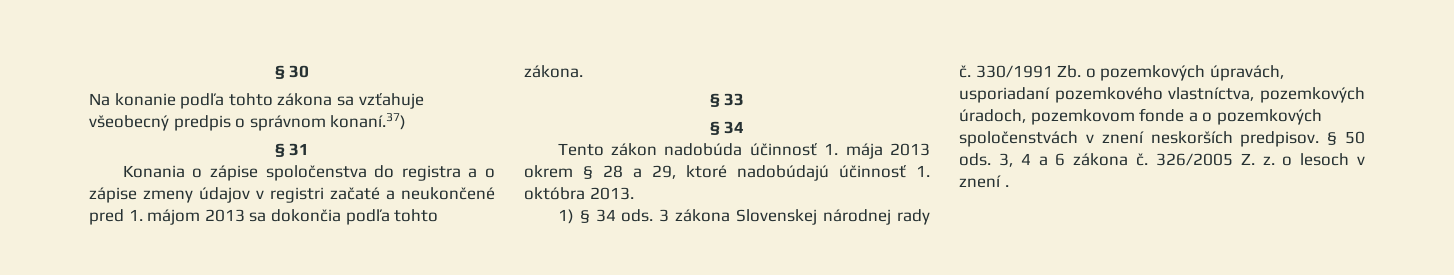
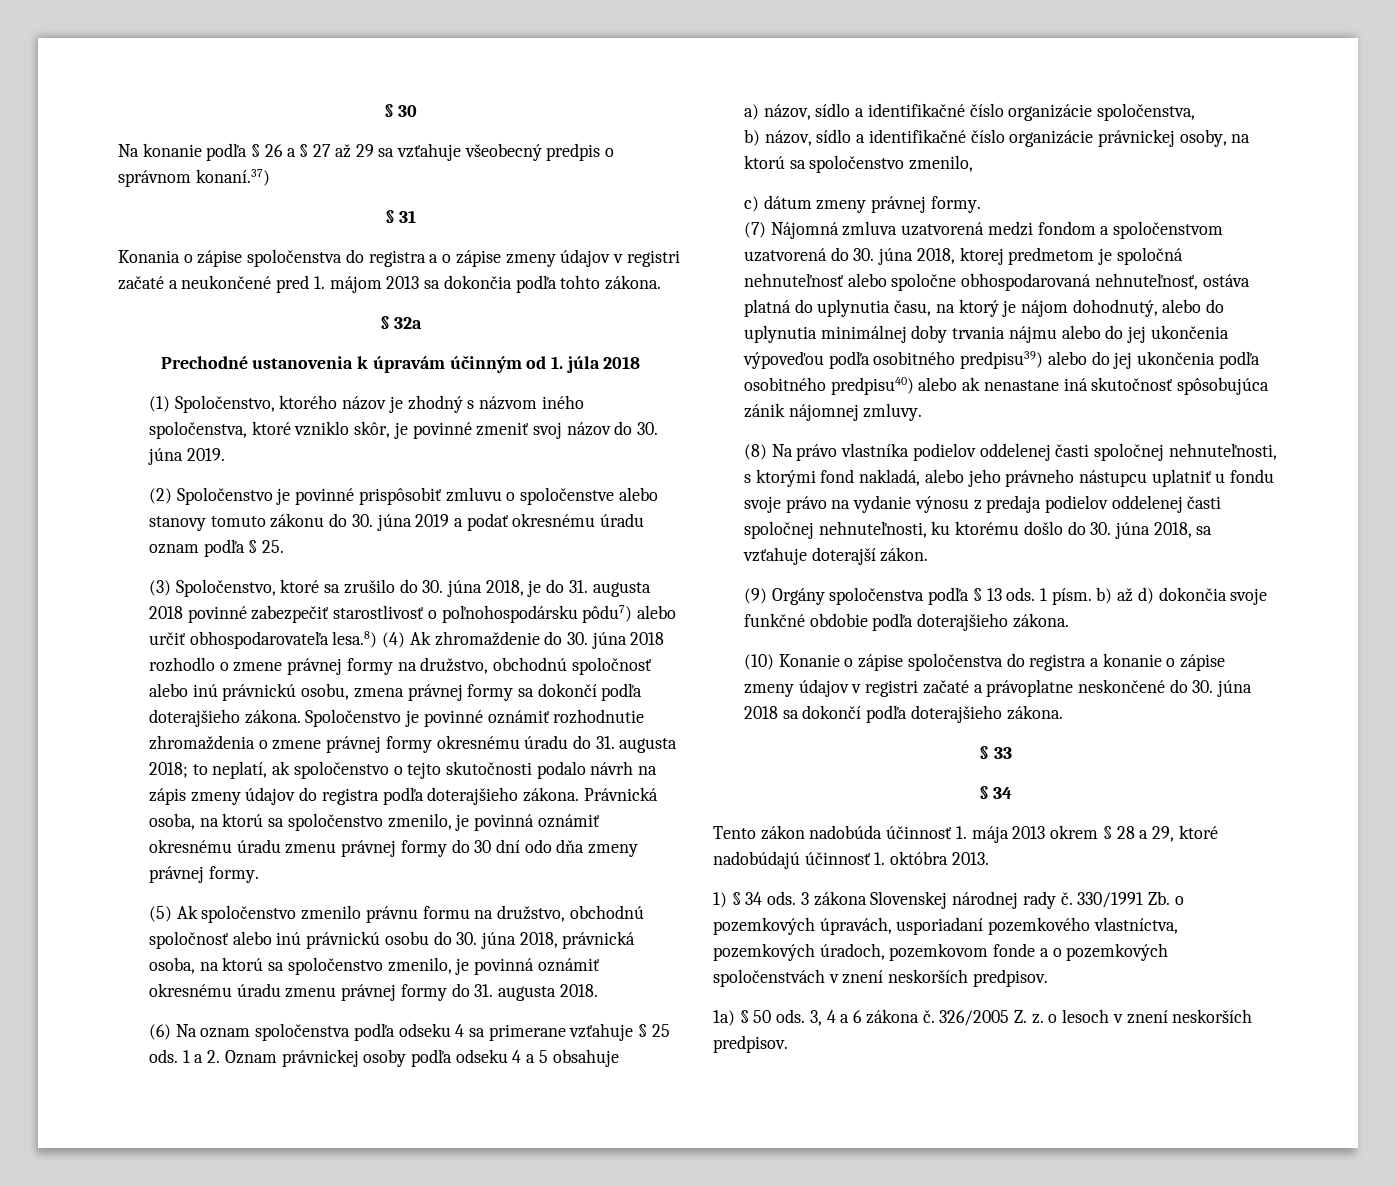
[228,93,333,106] tohto zákona -> [251,144,374,158] § 26 a § 27 až 29
(583, 71) none -> [379,316,423,330] [160,355,641,373] [148,395,584,413] [148,421,659,439] [147,448,225,465] [148,487,658,505] [148,513,645,531] [148,539,285,557] [148,579,651,597] [148,605,676,623] [148,631,665,649] [148,657,651,675] [148,683,643,701] [148,709,645,727] [148,735,678,753] [148,761,658,779] [148,787,658,805] [148,813,599,831] [148,839,639,857] [148,866,259,883] [148,905,644,923] [148,931,636,949] [148,957,599,975] [148,983,598,1001] [148,1023,670,1041] [148,1049,619,1067] [743,103,1195,121] [743,129,1251,147] [743,155,974,173] [743,195,981,213] [743,221,1223,239] [743,247,1183,265] [743,273,1250,291] [743,299,1225,317] [743,325,1229,343] [742,351,1260,369] [743,377,1269,395] [743,403,923,421] [743,443,1277,461] [743,469,1275,487] [743,495,1222,513] [743,521,1213,539] [742,547,929,565] [743,587,1268,605] [743,613,1069,631] [743,653,1226,671] [743,679,1253,697] [743,705,1063,723] // § 32a // Prechodné ustanovenia k úpravám účinným od 1. júla 2018 // (1) Spoločenstvo, ktorého názov je zhodný s názvom iného spoločenstva, ktoré vzniklo skôr, je povinné zmeniť svoj názov do 30. júna 2019. // (2) Spoločenstvo je povinné prispôsobiť zmluvu o spoločenstve alebo stanovy tomuto zákonu do 30. júna 2019 a podať okresnému úradu oznam podľa § 25. // (3) Spoločenstvo, ktoré sa zrušilo do 30. júna 2018, je do 31. augusta 2018 povinné zabezpečiť starostlivosť o poľnohospodársku pôdu7) alebo určiť obhospodarovateľa lesa.8) (4) Ak zhromaždenie do 30. júna 2018 rozhodlo o zmene právnej formy na družstvo, obchodnú spoločnosť alebo inú právnickú osobu, zmena právnej formy sa dokončí podľa doterajšieho zákona. Spoločenstvo je povinné oznámiť rozhodnutie zhromaždenia o zmene právnej formy okresnému úradu do 31. augusta 2018; to neplatí, ak spoločenstvo o tejto skutočnosti podalo návrh na zápis zmeny údajov do registra podľa doterajšieho zákona. Právnická osoba, na ktorú sa spoločenstvo zmenilo, je povinná oznámiť okresnému úradu zmenu právnej formy do 30 dní odo dňa zmeny právnej formy. // (5) Ak spoločenstvo zmenilo právnu formu na družstvo, obchodnú spoločnosť alebo inú právnickú osobu do 30. júna 2018, právnická osoba, na ktorú sa spoločenstvo zmenilo, je povinná oznámiť okresnému úradu zmenu právnej formy do 31. augusta 2018. // (6) Na oznam spoločenstva podľa odseku 4 sa primerane vzťahuje § 25 ods. 1 a 2. Oznam právnickej osoby podľa odseku 4 a 5 obsahuje // a) názov, sídlo a identifikačné číslo organizácie spoločenstva, // b) názov, sídlo a identifikačné číslo organizácie právnickej osoby, na ktorú sa spoločenstvo zmenilo, // c) dátum zmeny právnej formy. // (7) Nájomná zmluva uzatvorená medzi fondom a spoločenstvom uzatvorená do 30. júna 2018, ktorej predmetom je spoločná nehnuteľnosť alebo spoločne obhospodarovaná nehnuteľnosť, ostáva platná do uplynutia času, na ktorý je nájom dohodnutý, alebo do uplynutia minimálnej doby trvania nájmu alebo do jej ukončenia výpoveďou podľa osobitného predpisu39) alebo do jej ukončenia podľa osobitného predpisu40) alebo ak nenastane iná skutočnosť spôsobujúca zánik nájomnej zmluvy. // (8) Na právo vlastníka podielov oddelenej časti spoločnej nehnuteľnosti, s ktorými fond nakladá, alebo jeho právneho nástupcu uplatniť u fondu svoje právo na vydanie výnosu z predaja podielov oddelenej časti spoločnej nehnuteľnosti, ku ktorému došlo do 30. júna 2018, sa vzťahuje doterajší zákon. // (9) Orgány spoločenstva podľa § 13 ods. 1 písm. b) až d) dokončia svoje funkčné obdobie podľa doterajšieho zákona. // (10) Konanie o zápise spoločenstva do registra a konanie o zápise zmeny údajov v registri začaté a právoplatne neskončené do 30. júna 2018 sa dokončí podľa doterajšieho zákona.
(1320, 139) none -> [713,1010,735,1026] // 1a)
[1004,185,1009,187] . -> [1172,1009,1253,1023] [713,1035,788,1053] neskorších predpisov.

